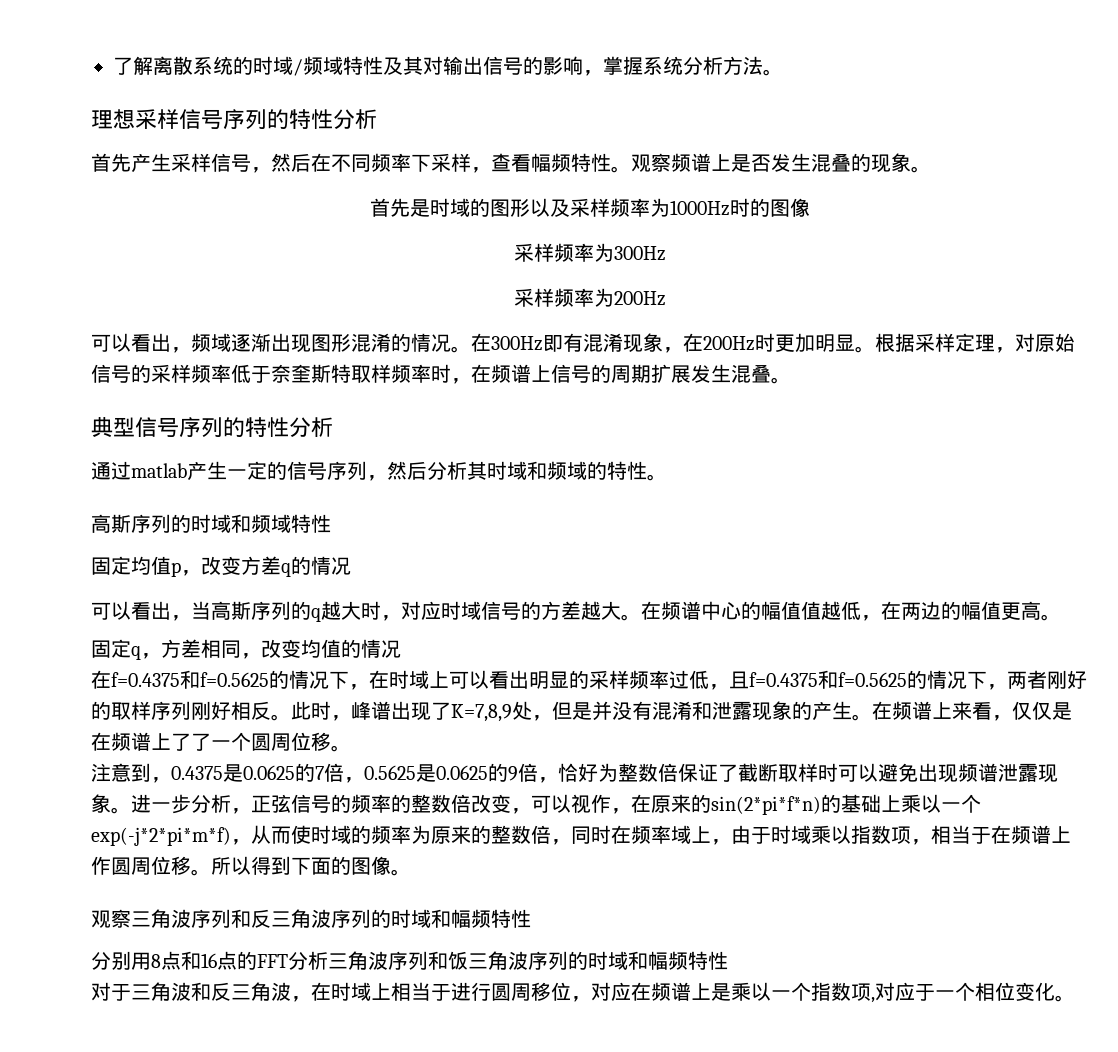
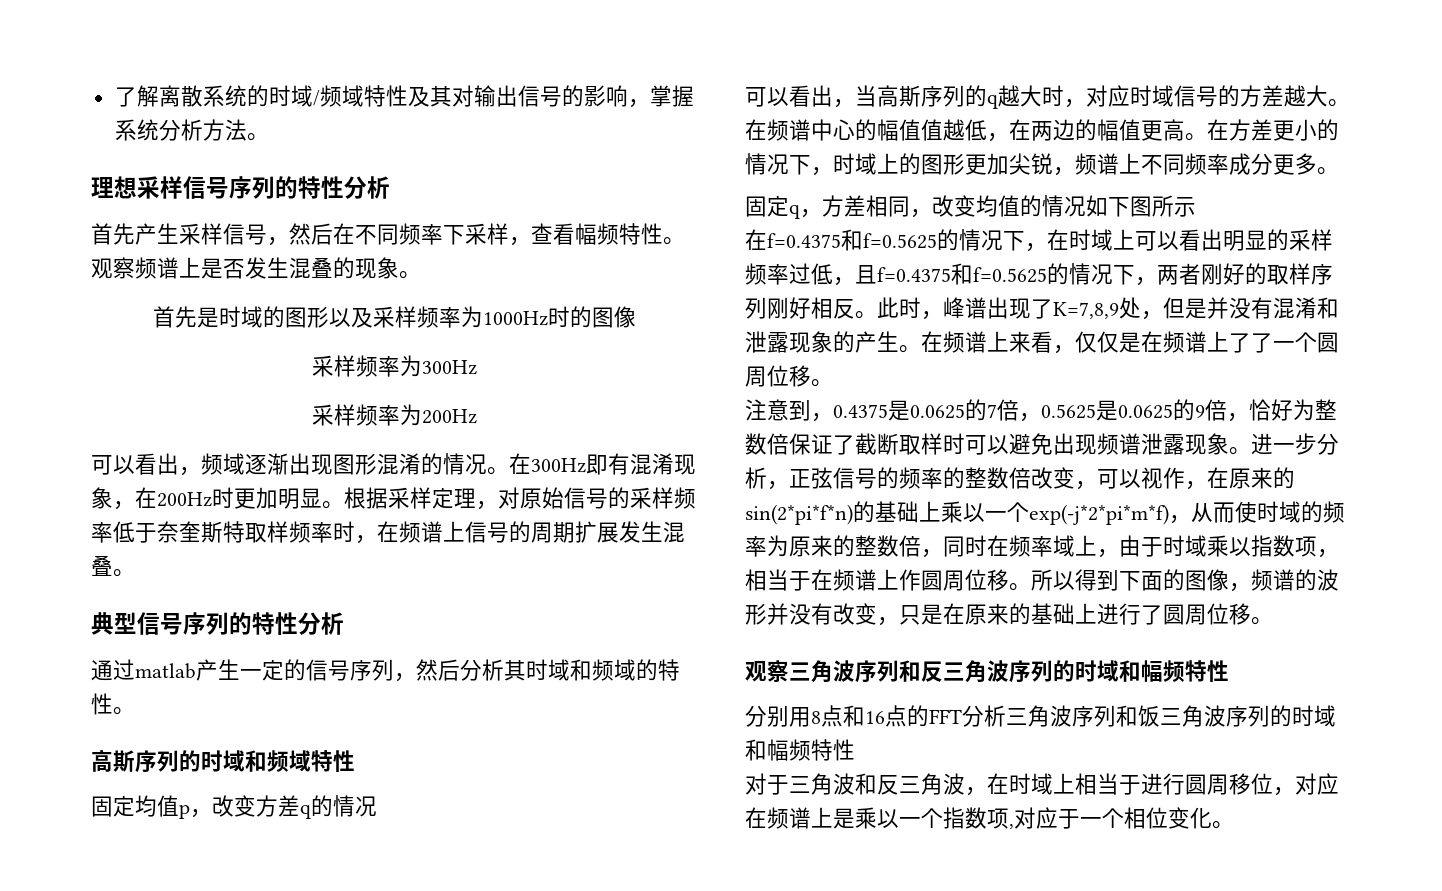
(1061, 617) none -> [1207,119,1339,141] [745,153,1339,176] 在方差更小的情况下，时域上的图形更加尖锐，频谱上不同频率成分更多。
(401, 649) none -> [1086,195,1196,217] 如下图所示
(391, 865) none -> [1229,569,1339,592] [745,603,1251,626] ，频谱的波形并没有改变，只是在原来的基础上进行了圆周位移

